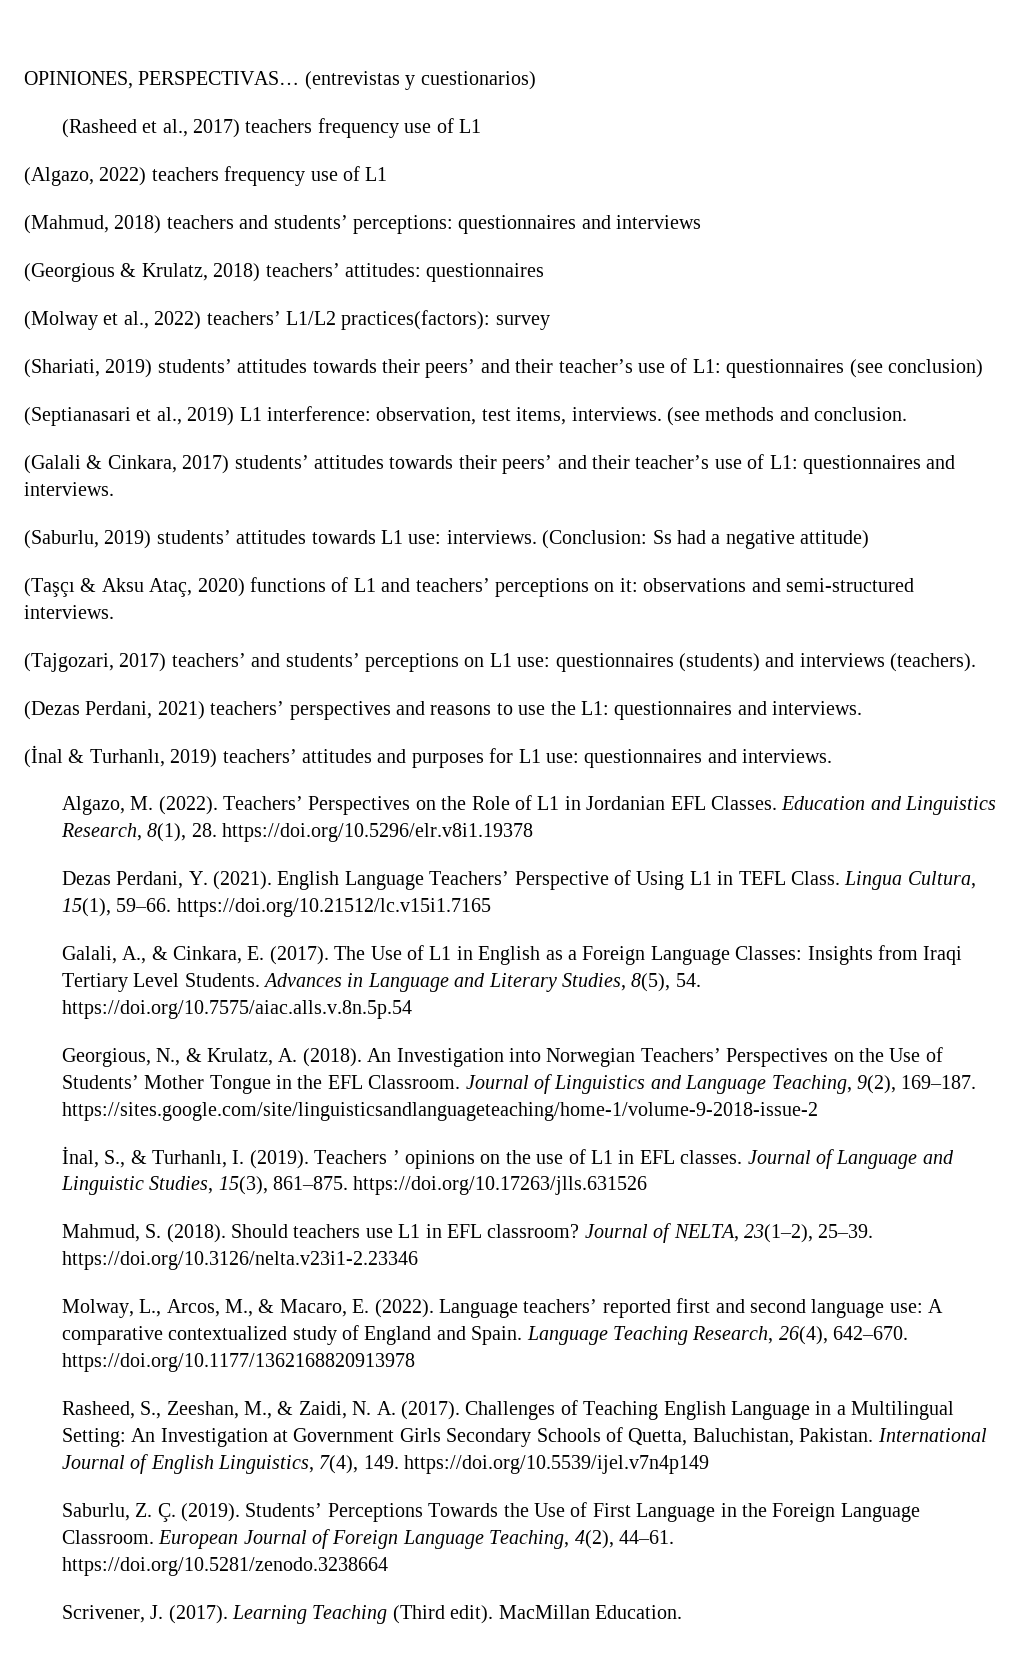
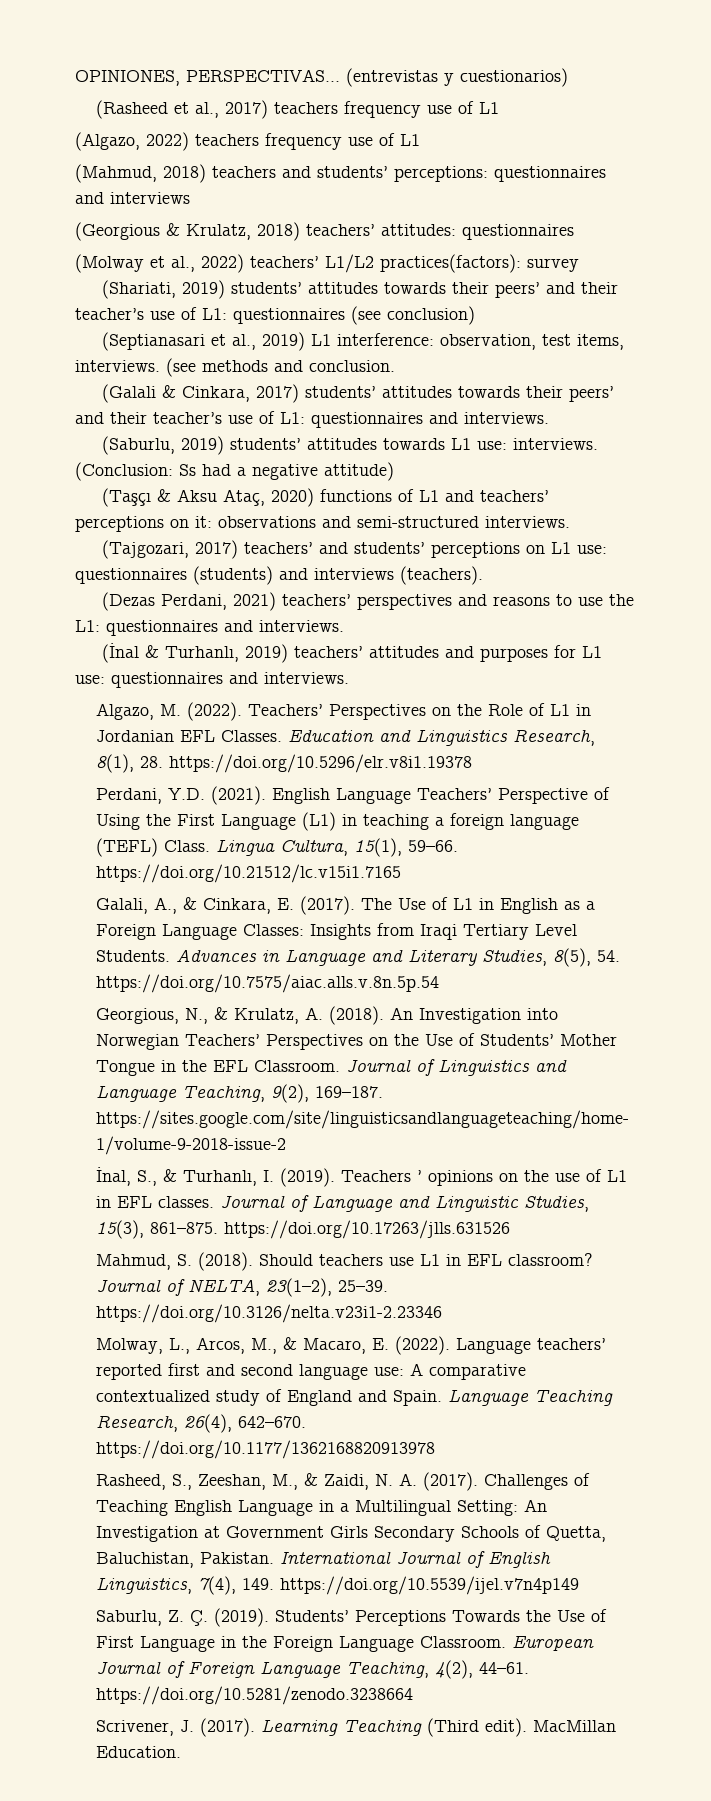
[61,871,208,889] Dezas Perdani, Y. -> [96,788,206,804] Perdani, Y.D.
[689,871,786,885] L1 in TEFL -> [146,812,580,831] [96,838,159,857] the First Language (L1) in teaching a foreign language (TEFL)

